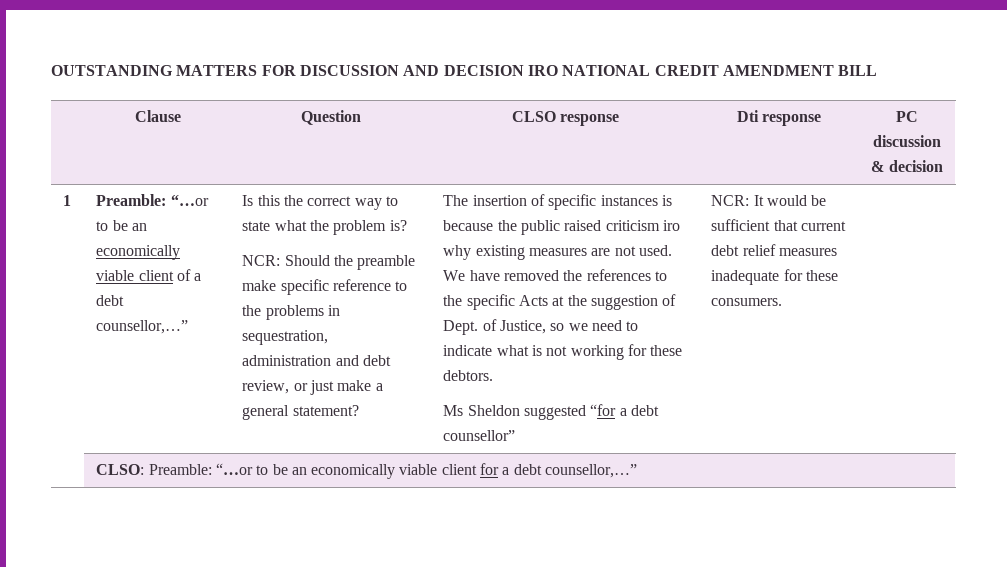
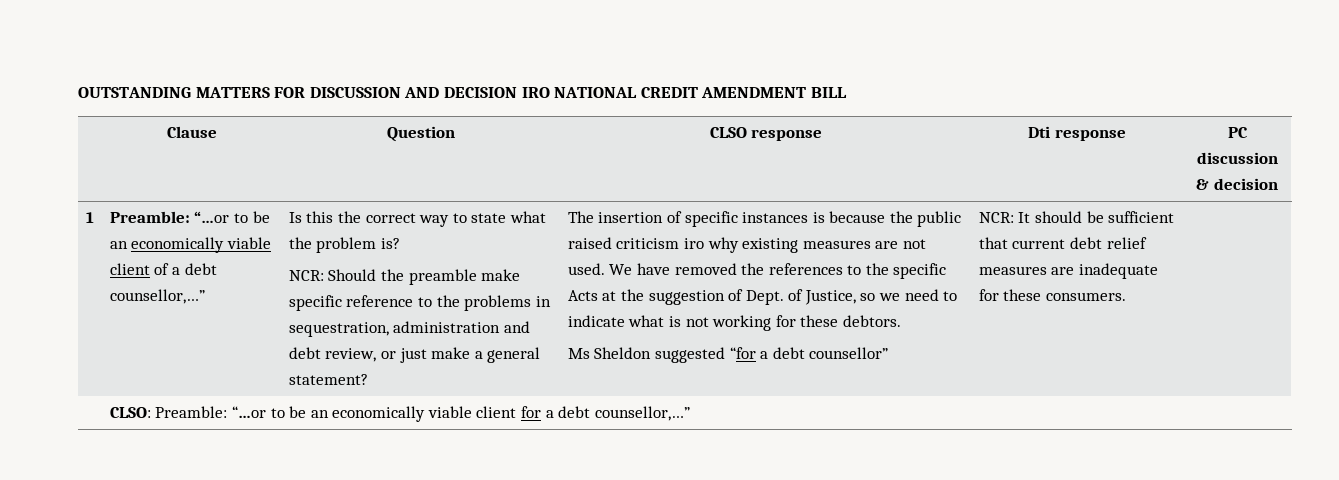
[766,195,807,206] would -> [1034,211,1082,223] should
(837, 252) none -> [1051,267,1075,275] are

